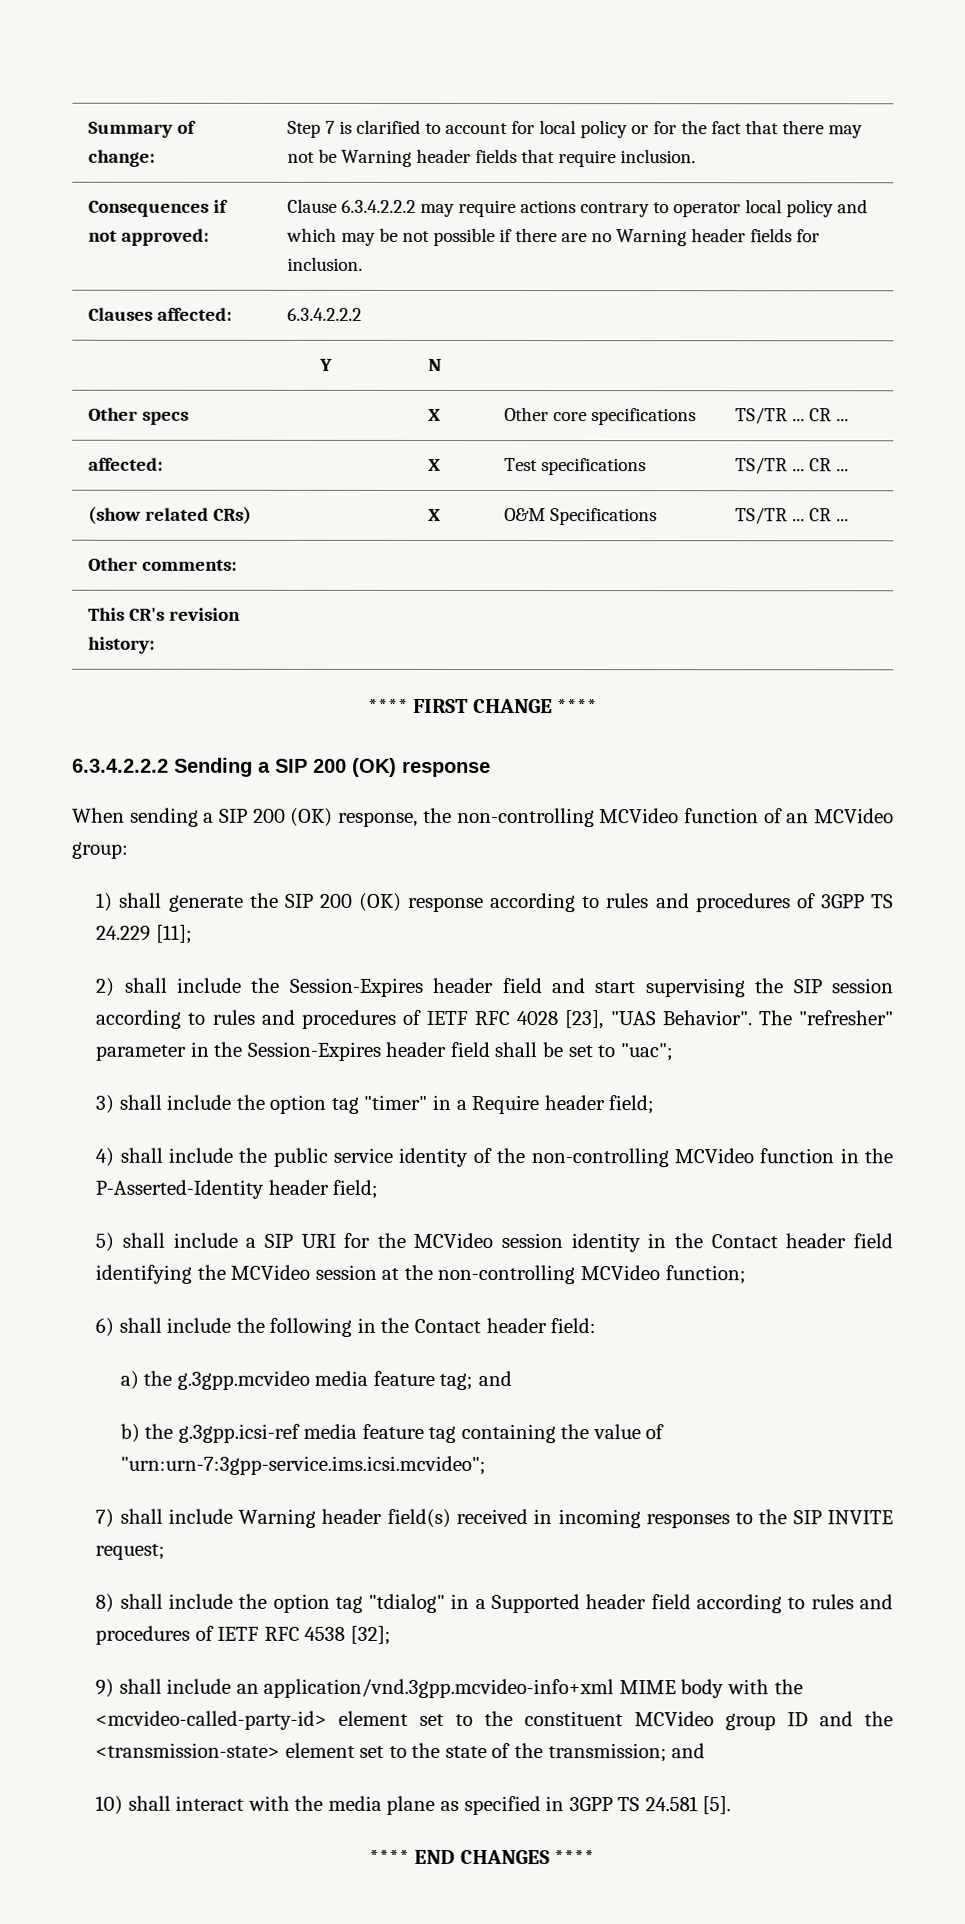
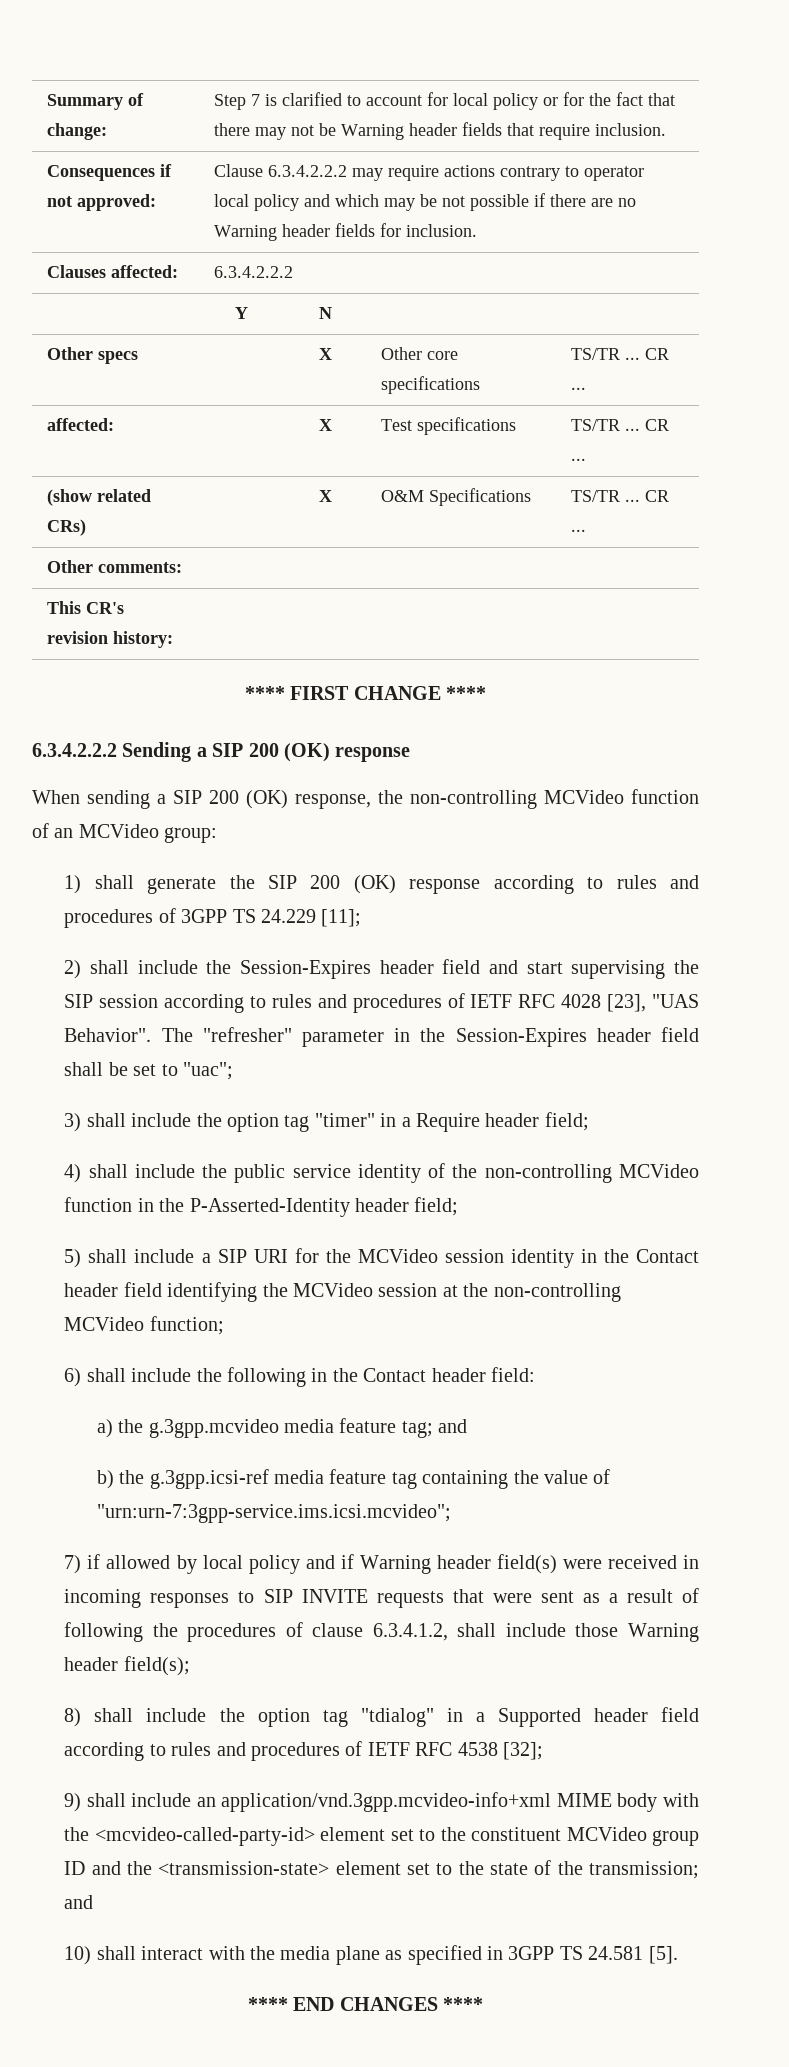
[119,1508,233,1524] shall include -> [87,1554,354,1574] if allowed by local policy and if
(451, 1518) none -> [562,1559,602,1569] were
[758,1509,788,1525] the -> (255, 1597) none
[95,1543,166,1560] request; -> [376,1588,699,1608] [64,1622,699,1642] [64,1656,190,1676] requests that were sent as a result of following the procedures of clause 6.3.4.1.2, shall include those Warning header field(s);

